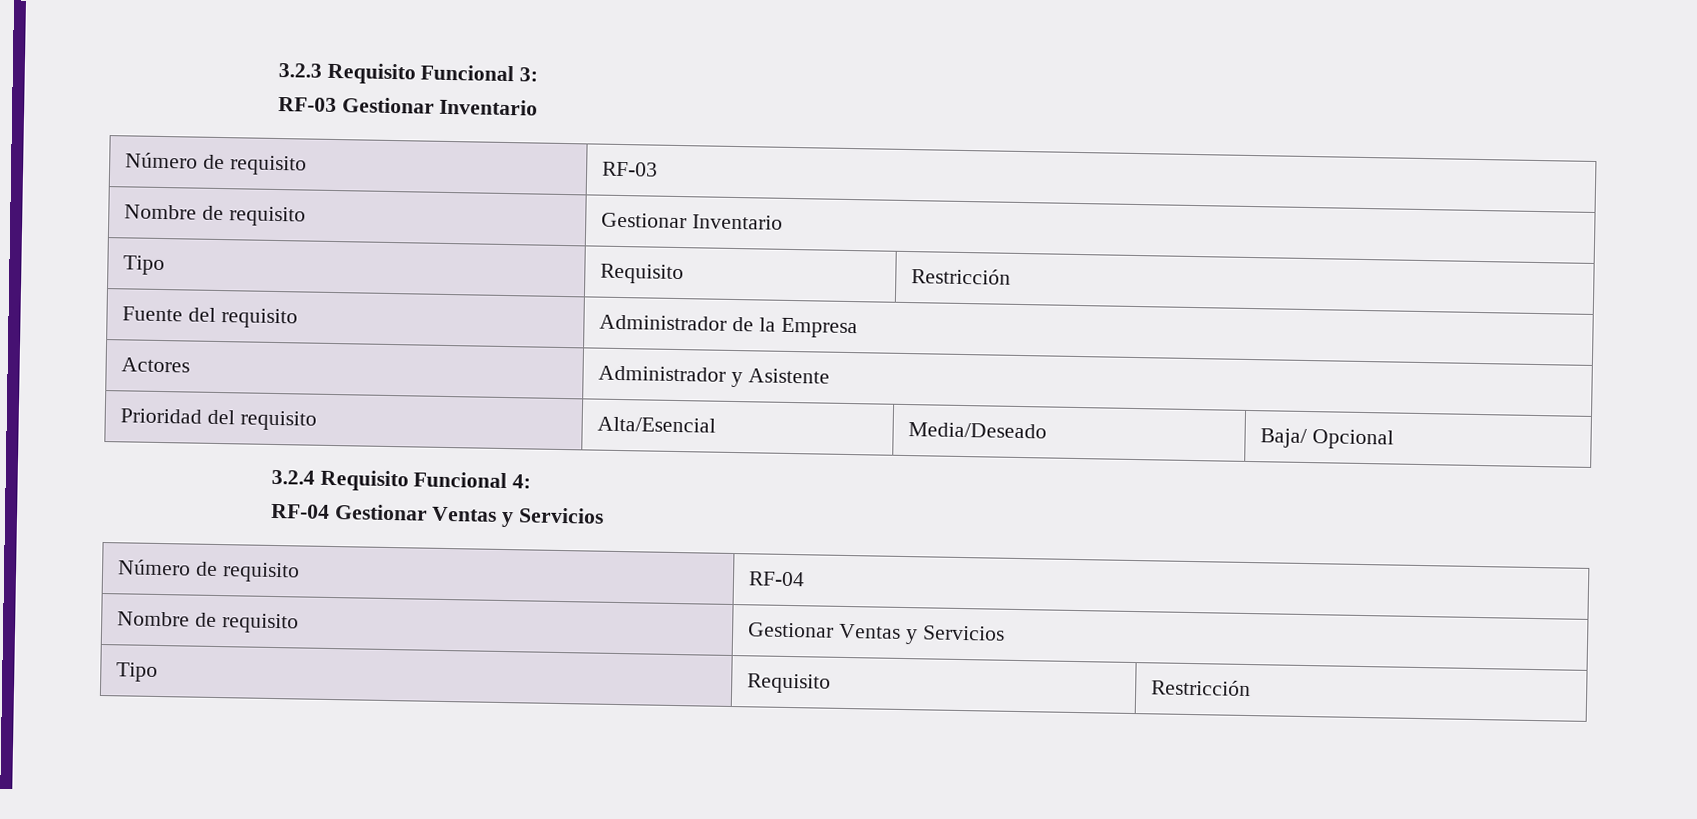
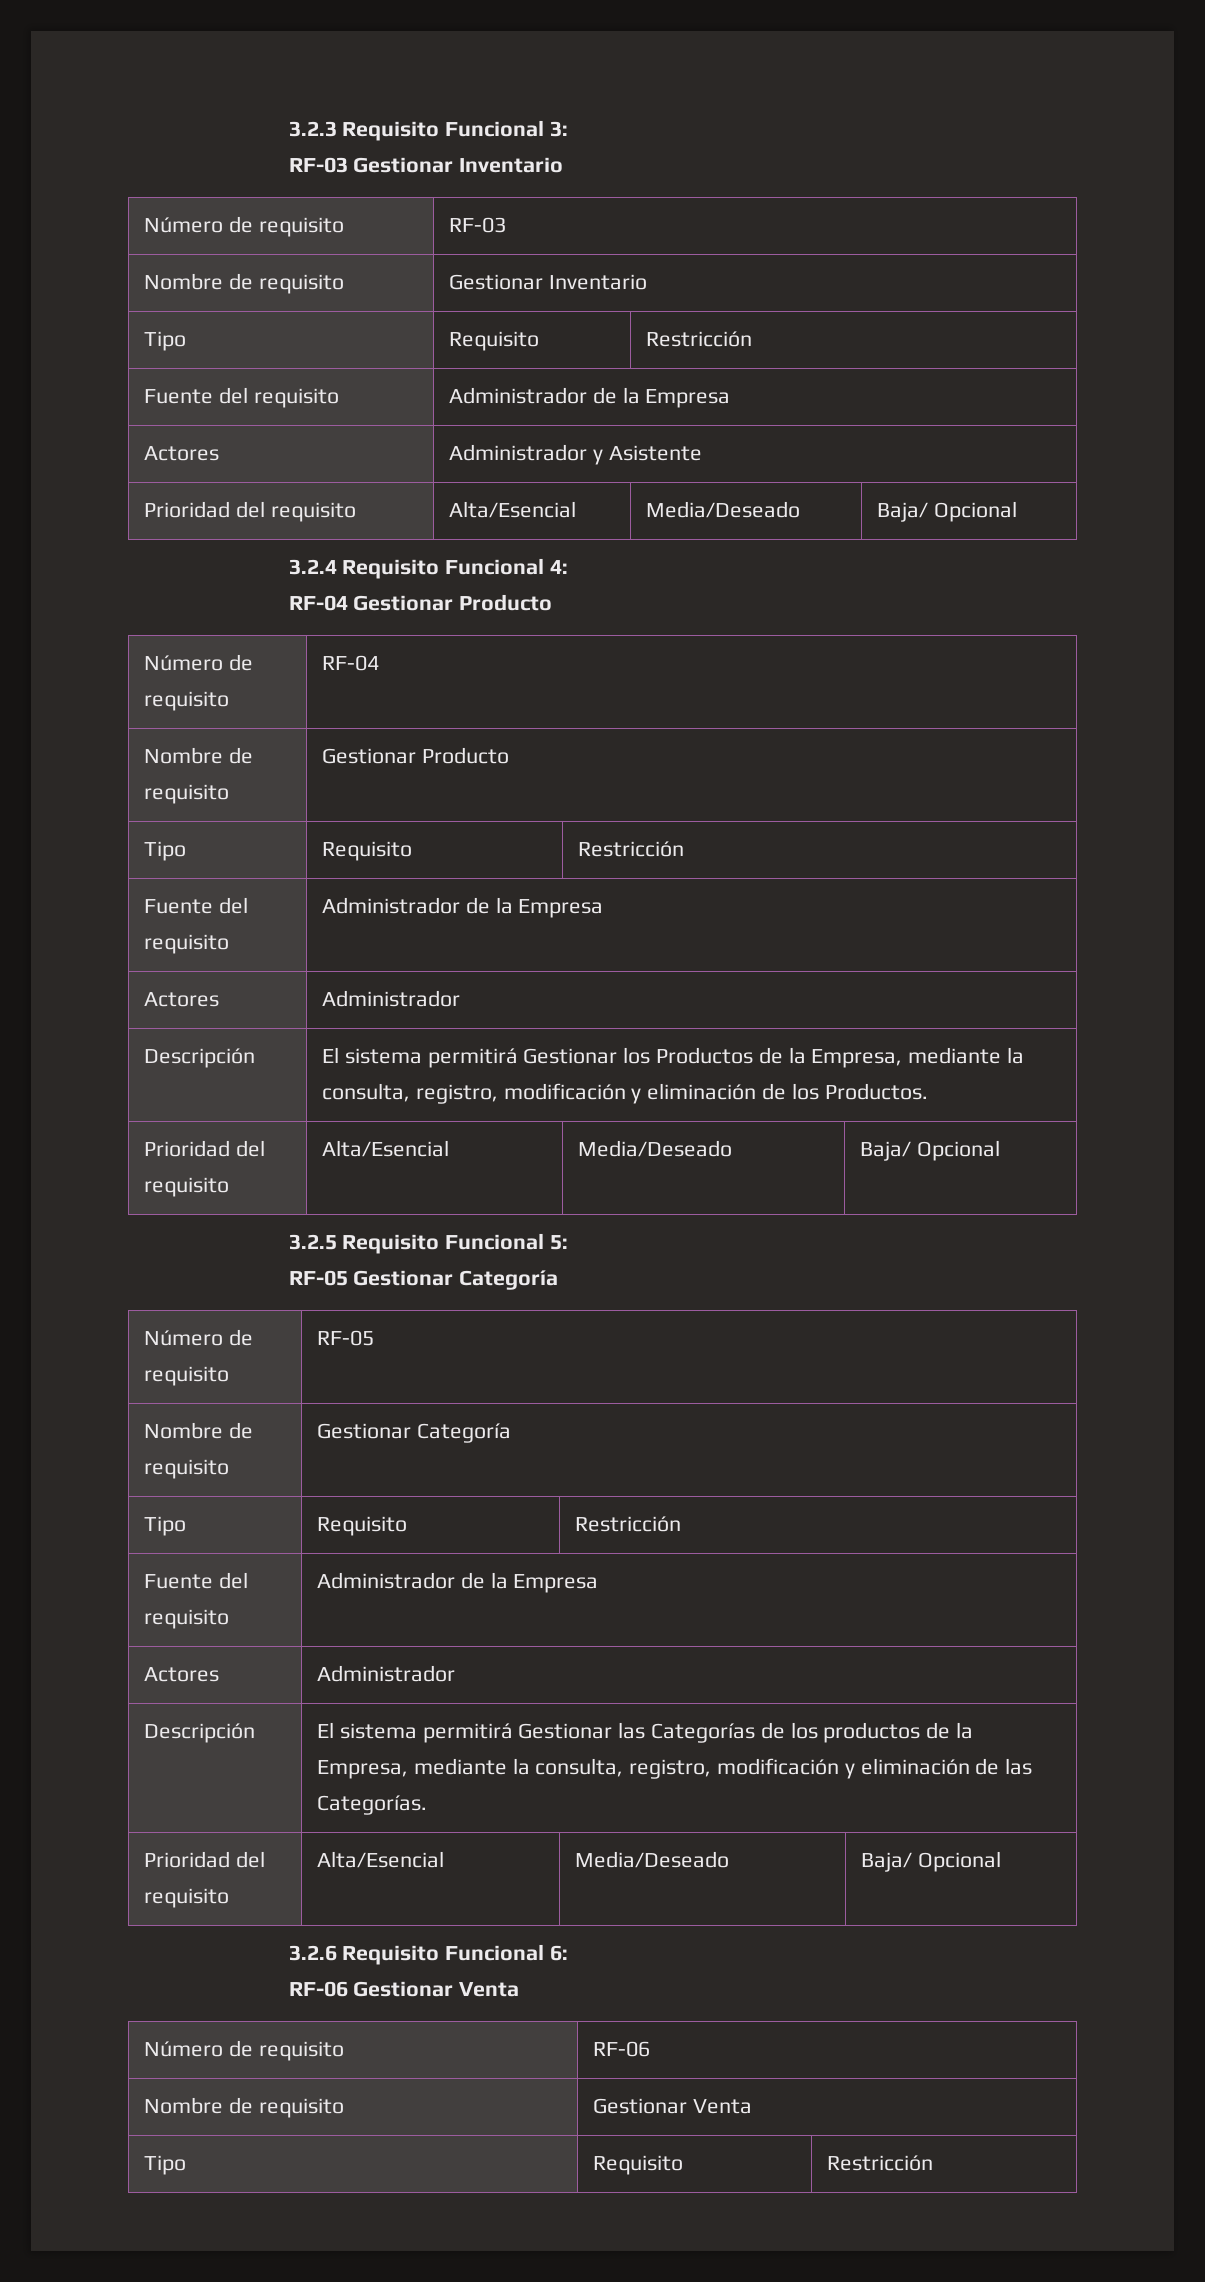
[431,506,605,528] Ventas y Servicios -> [459,594,553,611] Producto
[839,623,1005,645] [116,662,159,682] [747,673,832,694] [1151,679,1252,697] Ventas y Servicios // Tipo | Requisito | Restricción -> [421,747,509,764] [143,841,186,861] [321,841,412,861] [577,841,684,857] [143,897,248,914] [143,934,229,954] [321,897,604,918] [143,992,219,1007] [321,990,460,1007] [143,1048,255,1068] [321,1047,1025,1068] [321,1083,928,1104] [143,1140,265,1157] [143,1177,229,1197] [321,1140,449,1157] [577,1140,732,1157] [859,1140,1000,1161] [288,1233,568,1254] [288,1270,559,1290] [143,1329,253,1346] [143,1366,229,1386] [316,1330,374,1346] [143,1422,253,1439] [143,1459,229,1479] [316,1423,511,1443] [143,1516,186,1536] [316,1516,407,1536] [574,1516,681,1532] [143,1572,248,1589] [143,1609,229,1629] [316,1572,599,1593] [143,1667,219,1682] [316,1665,455,1682] [143,1723,255,1743] [316,1722,974,1743] [316,1758,1033,1779] [316,1795,427,1815] [143,1851,265,1868] [143,1888,229,1908] [316,1851,444,1868] [574,1851,729,1868] [860,1851,1001,1872] [288,1944,568,1965] [288,1981,520,1997] [143,2040,344,2061] [592,2041,650,2057] [143,2097,344,2118] [592,2098,752,2114] [143,2155,186,2175] [592,2155,683,2175] [826,2155,933,2171] Producto // Tipo | Requisito | Restricción // Fuente del requisito | Administrador de la Empresa // Actores | Administrador // Descripción | El sistema permitirá Gestionar los Productos de la Empresa, mediante la consulta, registro, modificación y eliminación de los Productos. // Prioridad del requisito | Alta/Esencial | Media/Deseado | Baja/ Opcional // 3.2.5 Requisito Funcional 5: // RF-05 Gestionar Categoría // Número de requisito | RF-05 // Nombre de requisito | Gestionar Categoría // Tipo | Requisito | Restricción // Fuente del requisito | Administrador de la Empresa // Actores | Administrador // Descripción | El sistema permitirá Gestionar las Categorías de los productos de la Empresa, mediante la consulta, registro, modificación y eliminación de las Categorías. // Prioridad del requisito | Alta/Esencial | Media/Deseado | Baja/ Opcional // 3.2.6 Requisito Funcional 6: // RF-06 Gestionar Venta // Número de requisito | RF-06 // Nombre de requisito | Gestionar Venta // Tipo | Requisito | Restricción

